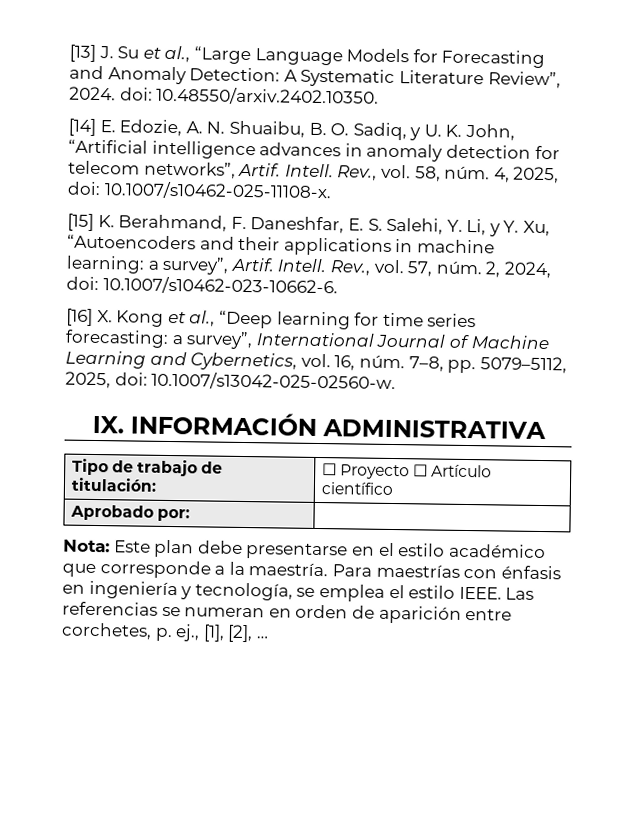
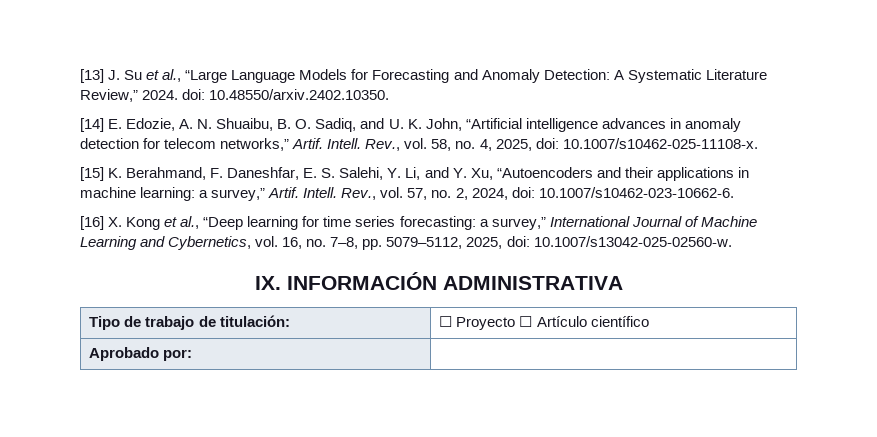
[487,71,561,89] Review”, -> [80,89,138,102] Review,”
[409,127,422,141] y -> [360,118,385,129] and
[143,161,236,179] networks”, -> [220,138,290,151] networks,”
[444,165,491,180] núm. -> [455,141,476,149] no.
[488,223,501,237] y -> [424,167,449,178] and
[162,256,230,275] survey”, -> [211,188,266,201] survey,”
[435,260,483,275] núm. -> [431,190,452,198] no.
[186,331,254,350] survey”, -> [491,217,546,230] survey,”
[358,354,405,369] núm. -> [306,239,327,247] no.
[63,539,546,560] [62,560,561,580] [62,580,535,602] [62,601,513,624] [61,622,268,643] // Nota: Este plan debe presentarse en el estilo académico que corresponde a la maestría. Para maestrías con énfasis en ingeniería y tecnología, se emplea el estilo IEEE. Las referencias se numeran en orden de aparición entre corchetes, p. ej., [1], [2], … -> (193, 355) none

